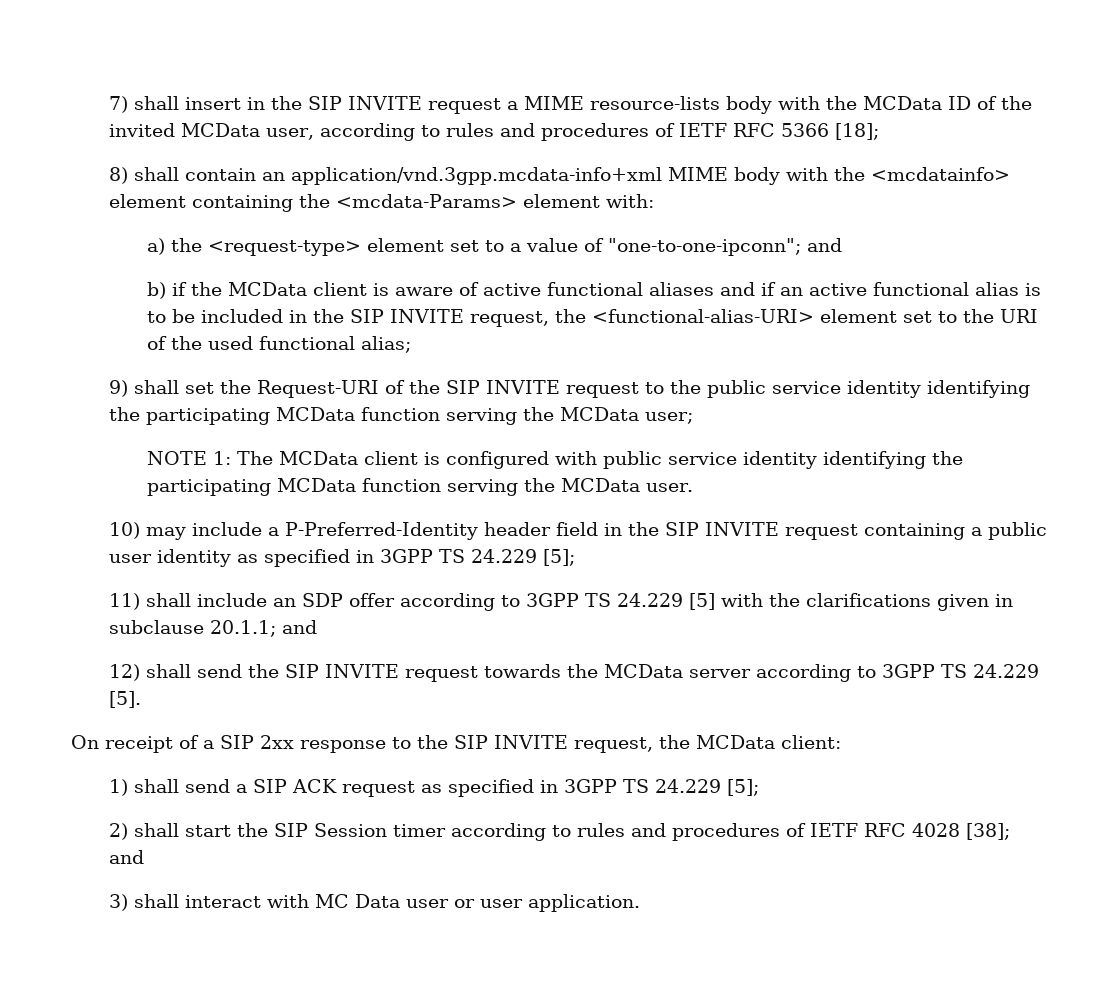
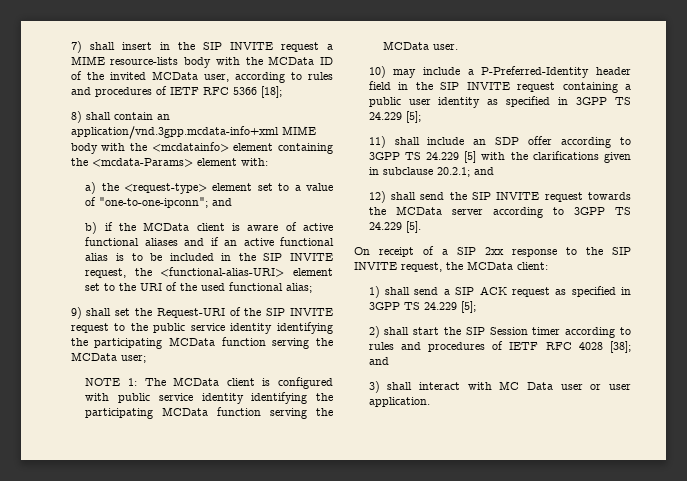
[209,620,276,637] 20.1.1; -> [436,167,470,177] 20.2.1;

